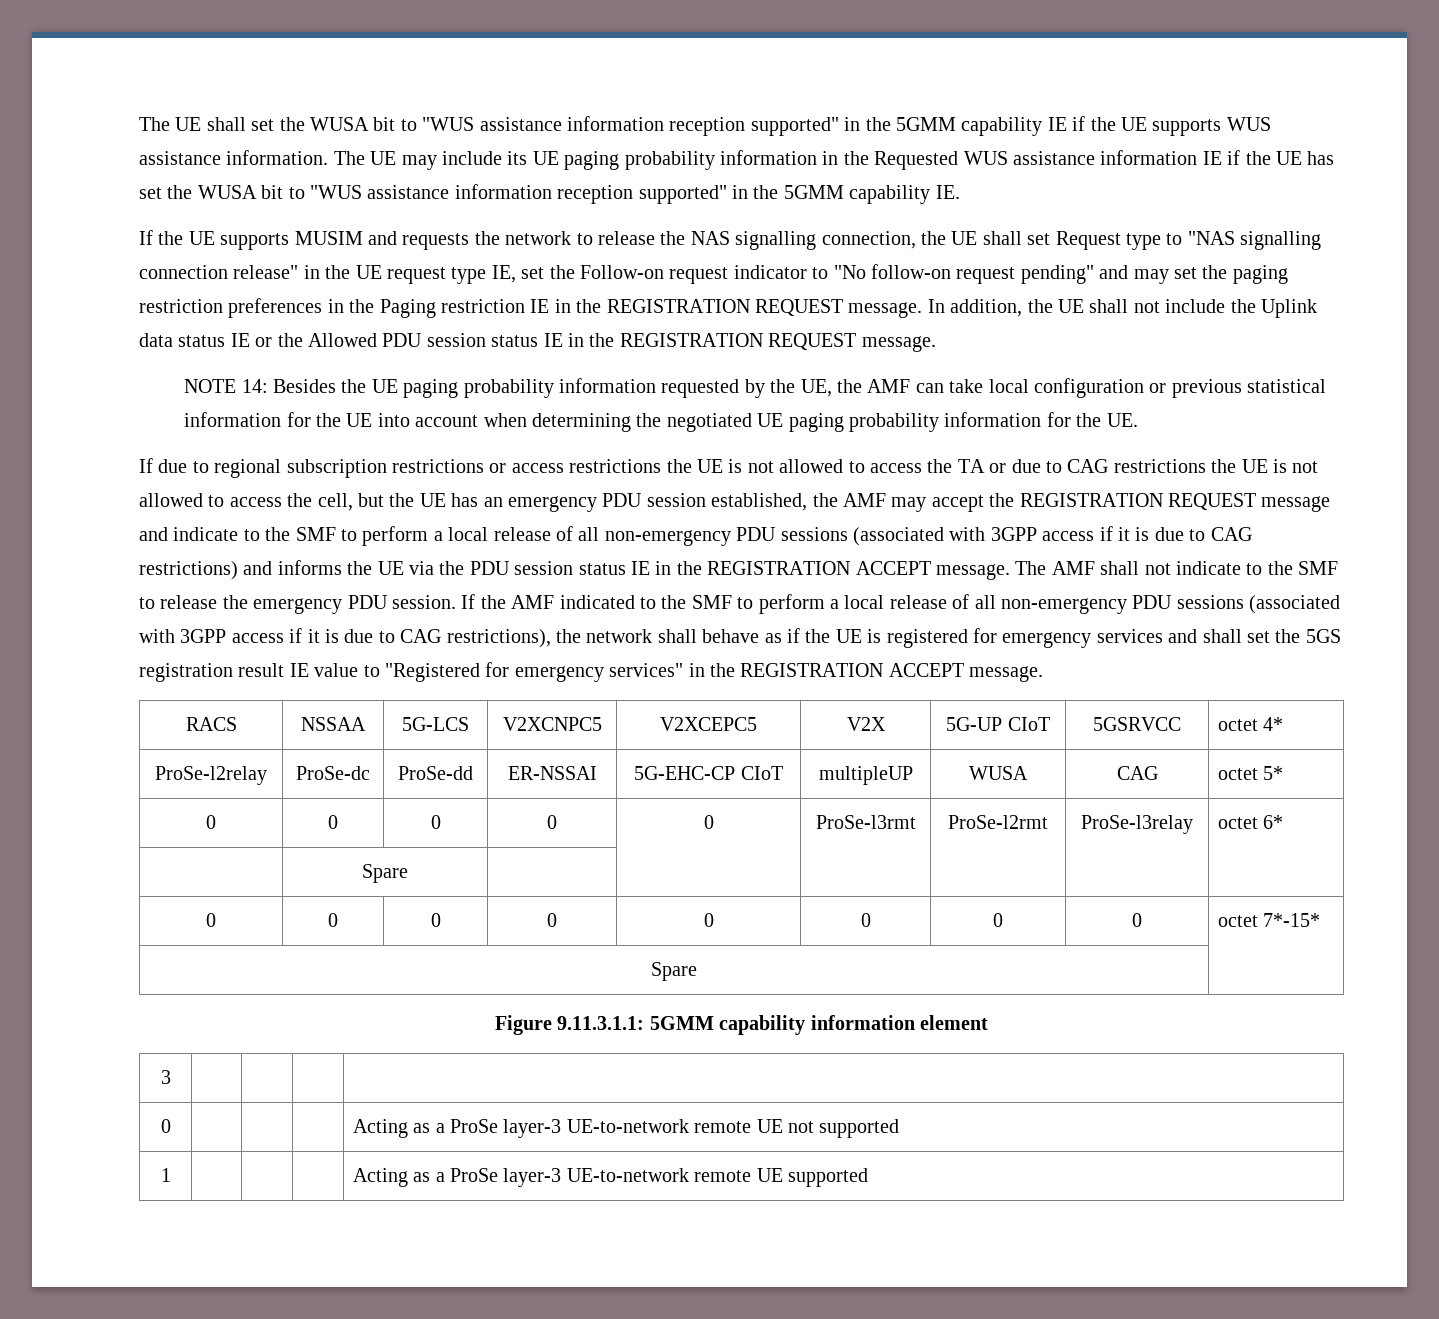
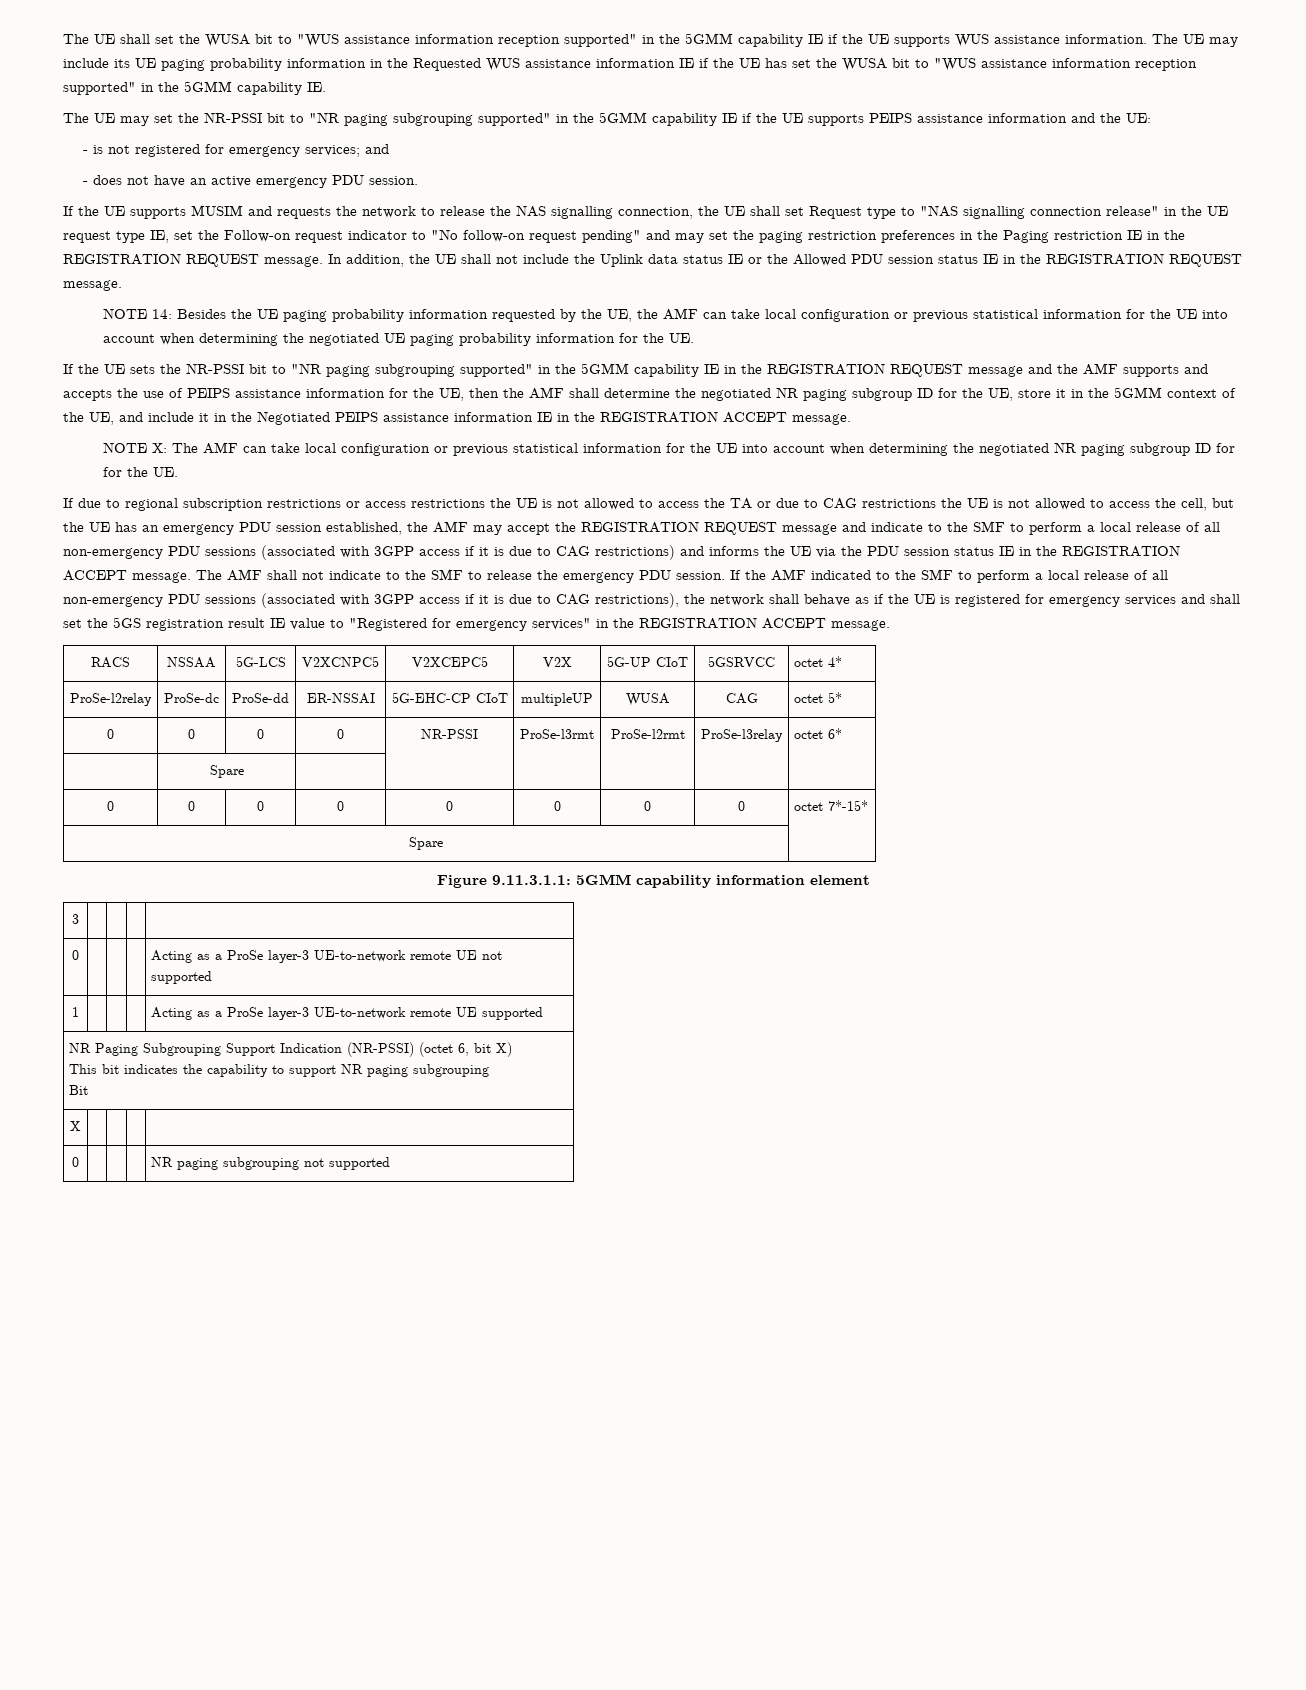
(960, 192) none -> [63,112,1151,126] [82,144,389,157] [82,175,418,188] // The UE may set the NR-PSSI bit to "NR paging subgrouping supported" in the 5GMM capability IE if the UE supports PEIPS assistance information and the UE: // - is not registered for emergency services; and // - does not have an active emergency PDU session.
(1138, 420) none -> [63,363,1208,377] [63,387,1236,401] [63,411,851,425] [102,442,1235,456] [102,467,178,477] // If the UE sets the NR-PSSI bit to "NR paging subgrouping supported" in the 5GMM capability IE in the REGISTRATION REQUEST message and the AMF supports and accepts the use of PEIPS assistance information for the UE, then the AMF shall determine the negotiated NR paging subgroup ID for the UE, store it in the 5GMM context of the UE, and include it in the Negotiated PEIPS assistance information IE in the REGISTRATION ACCEPT message. // NOTE X: The AMF can take local configuration or previous statistical information for the UE into account when determining the negotiated NR paging subgroup ID for for the UE.
[703,815,714,829] 0 -> [421,729,478,739] NR-PSSI
(868, 1177) none -> [69,1042,513,1057] [69,1064,490,1077] [69,1085,89,1095] [70,1121,81,1131] [72,1157,79,1167] [151,1157,391,1170] // NR Paging Subgrouping Support Indication (NR-PSSI) (octet 6, bit X) // This bit indicates the capability to support NR paging subgrouping // Bit // X | | | | // 0 | | | | NR paging subgrouping not supported

